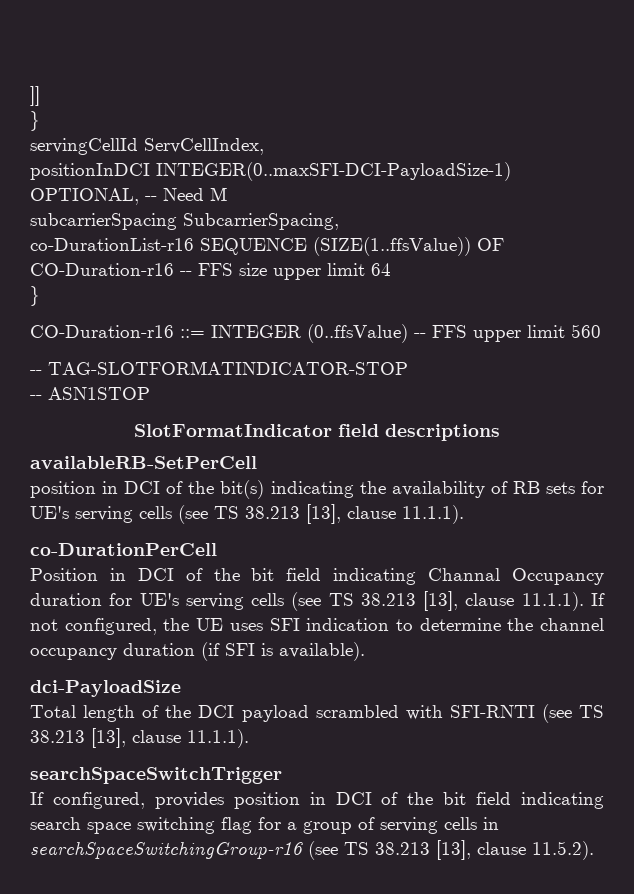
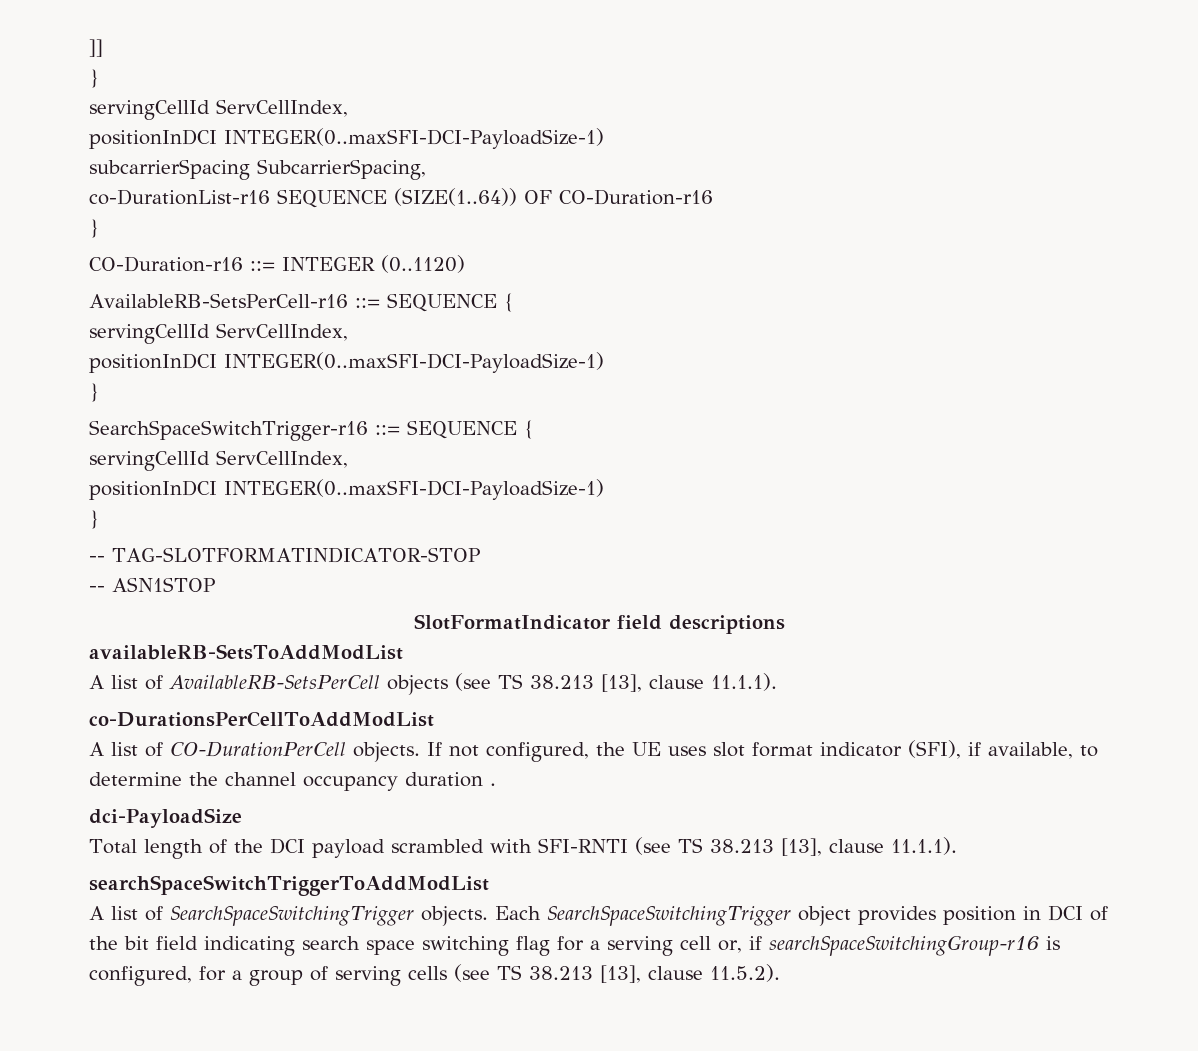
[30,187,227,205] OPTIONAL, -- Need M -> (604, 138) none
[313,237,471,256] (SIZE(1..ffsValue)) -> [394,188,517,206] (SIZE(1..64))
[180,263,391,280] [30,286,40,306] [30,324,601,343] -- FFS size upper limit 64 // } // CO-Duration-r16 ::= INTEGER (0..ffsValue) -- FFS upper limit 560 -> [89,219,99,238] [89,255,465,273] [89,293,514,312] [89,323,348,344] [89,352,604,373] [89,383,99,402] [89,420,534,441] [89,450,348,471] [89,479,604,500] [89,510,99,529] // } // CO-Duration-r16 ::= INTEGER (0..1120) // AvailableRB-SetsPerCell-r16 ::= SEQUENCE { // servingCellId ServCellIndex, // positionInDCI INTEGER(0..maxSFI-DCI-PayloadSize-1) // } // SearchSpaceSwitchTrigger-r16 ::= SEQUENCE { // servingCellId ServCellIndex, // positionInDCI INTEGER(0..maxSFI-DCI-PayloadSize-1) // }
[30,456,257,469] [30,480,604,499] [30,504,464,524] [30,543,217,556] [30,568,604,585] [30,591,584,611] availableRB-SetPerCell // position in DCI of the bit(s) indicating the availability of RB sets for UE's serving cells (see TS 38.213 [13], clause 11.1.1). // co-DurationPerCell // Position in DCI of the bit field indicating Channal Occupancy duration for UE's serving cells (see TS 38.213 [13], clause 11.1.1). -> [89,644,403,660] [89,673,777,695] [89,711,434,727] [89,741,420,762] availableRB-SetsToAddModList // A list of AvailableRB-SetsPerCell objects (see TS 38.213 [13], clause 11.1.1). // co-DurationsPerCellToAddModList // A list of CO-DurationPerCell objects.
[269,618,390,631] SFI indication -> [712,740,1073,759] slot format indicator (SFI), if available,
[201,642,365,661] (if SFI is available). -> [490,783,496,786] .
[30,767,282,784] [30,792,145,809] searchSpaceSwitchTrigger // If configured, -> [89,875,489,896] [89,906,851,926] searchSpaceSwitchTriggerToAddModList // A list of SearchSpaceSwitchingTrigger objects. Each SearchSpaceSwitchingTrigger object
(297, 826) none -> [607,935,1060,956] [89,966,242,986] serving cell or, if searchSpaceSwitchingGroup-r16 is configured, for a
[483,817,499,830] [30,842,303,859] in searchSpaceSwitchingGroup-r16 -> (447, 973) none

